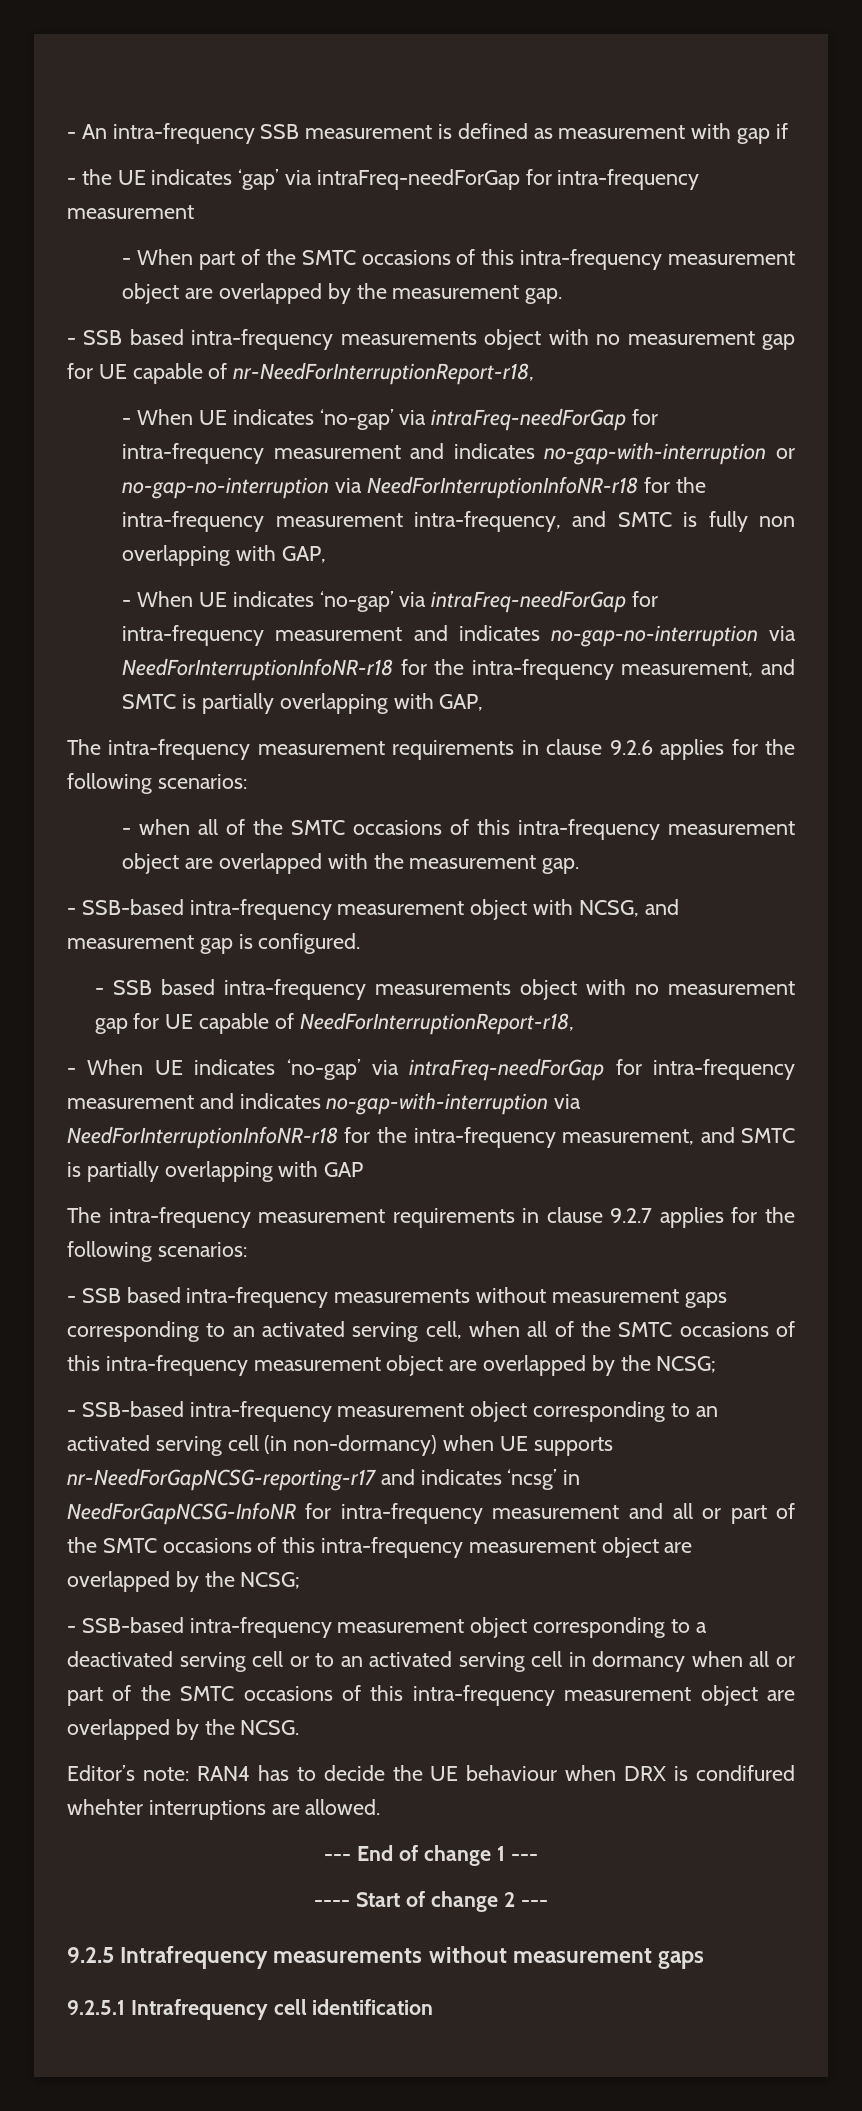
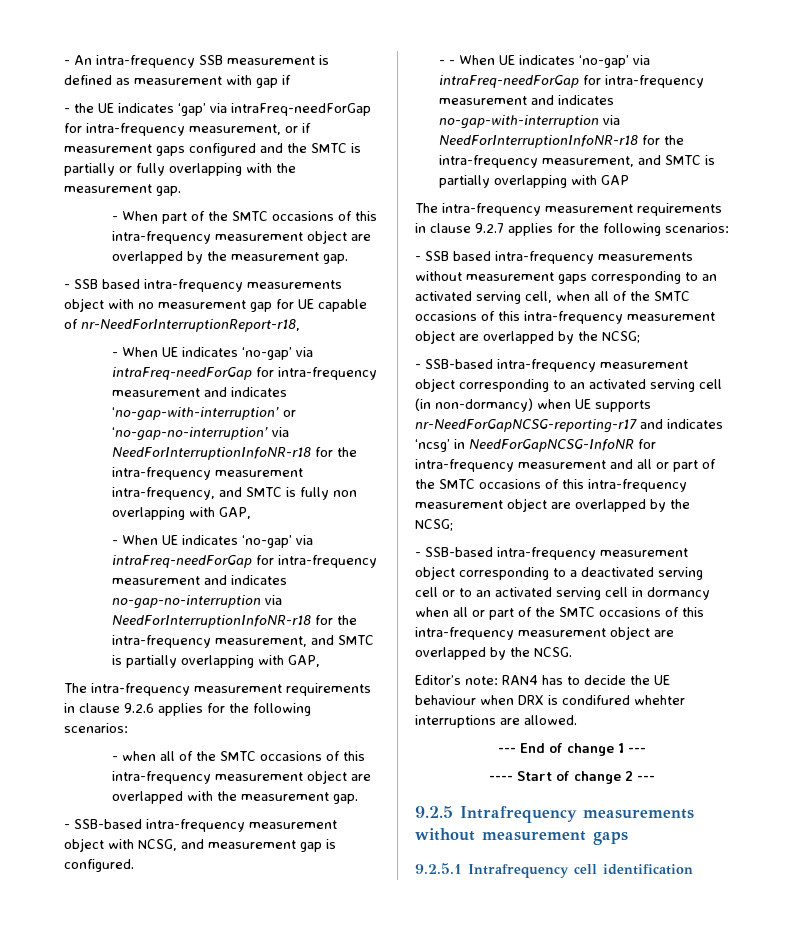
[67,205,194,219] measurement -> [189,123,311,135] [64,143,361,156] [64,163,296,176] [64,184,181,196] measurement, or if measurement gaps configured and the SMTC is partially or fully overlapping with the measurement gap.
[544,442,795,465] [122,477,330,499] no-gap-with-interruption or no-gap-no-interruption -> [112,407,297,421] [112,427,269,441] ‘no-gap-with-interruption’ or ‘no-gap-no-interruption’
[112,979,795,1000] [94,1012,574,1035] SSB based intra-frequency measurements object with no measurement gap for UE capable of NeedForInterruptionReport-r18, // -> (446, 62) none

